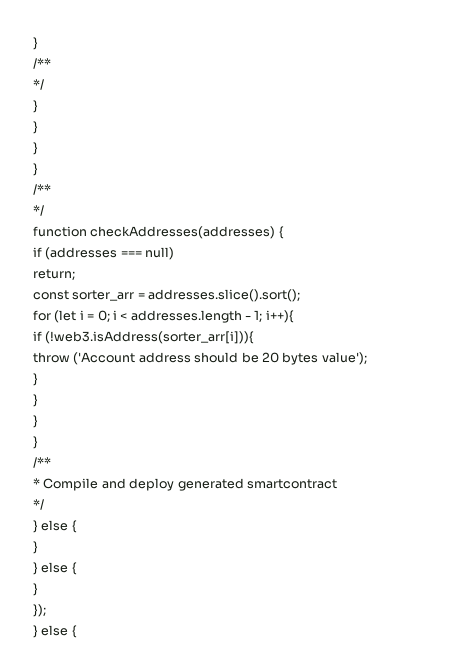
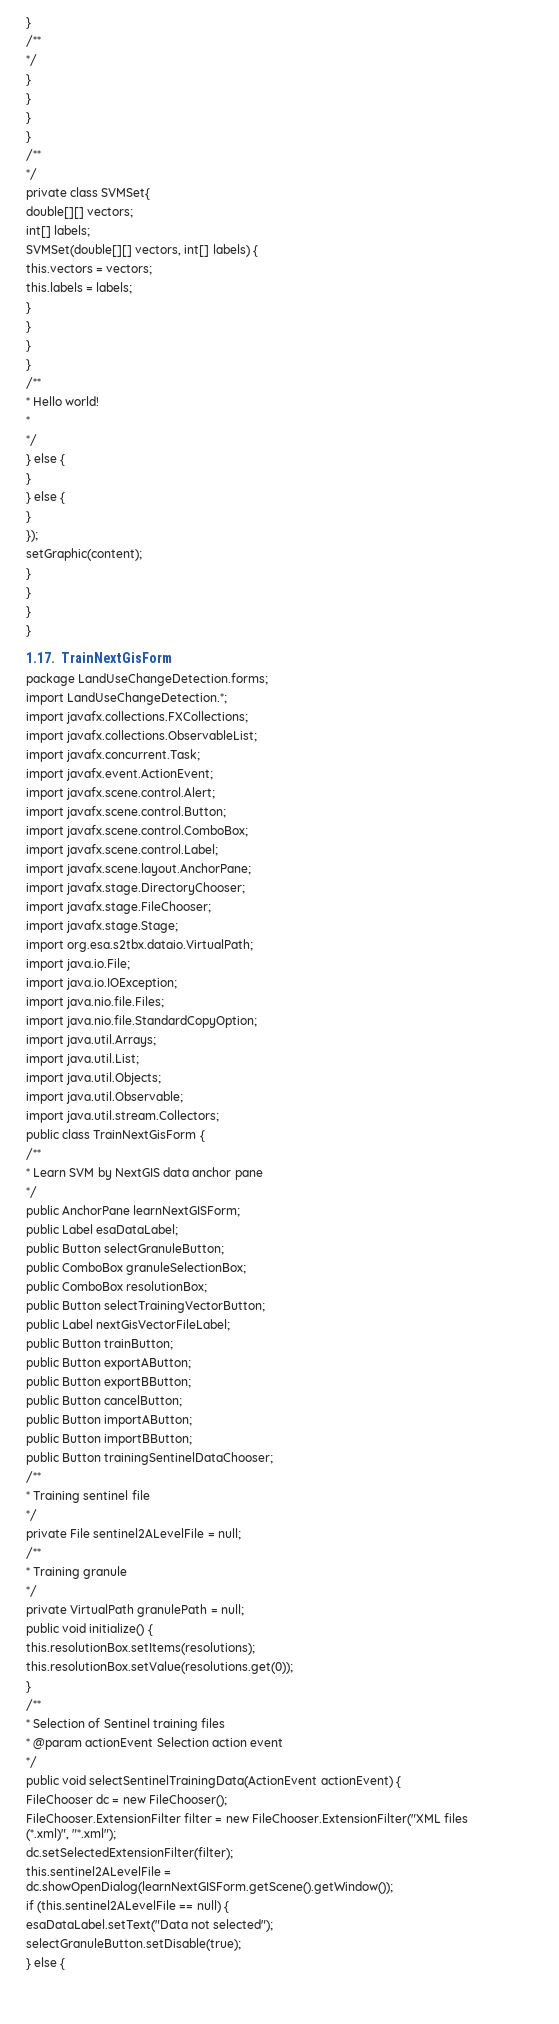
[33,226,284,239] [33,247,175,260] [33,269,75,280] [33,289,301,302] [33,310,294,323] [33,331,255,344] [33,352,367,365] function checkAddresses(addresses) { // if (addresses === null) // return; // const sorter_arr = addresses.slice().sort(); // for (let i = 0; i < addresses.length - 1; i++){ // if (!web3.isAddress(sorter_arr[i])){ // throw ('Account address should be 20 bytes value'); -> [26,187,151,200] [26,206,134,219] [26,225,91,238] [26,244,258,257] [26,263,153,275] [26,282,133,294] private class SVMSet{ // double[][] vectors; // int[] labels; // SVMSet(double[][] vectors, int[] labels) { // this.vectors = vectors; // this.labels = labels;
[43,478,337,491] Compile and deploy generated smartcontract -> [33,396,100,406] [26,416,30,425] Hello world! // *
(46, 610) none -> [26,548,142,561] [26,568,31,580] [26,587,31,599] [26,606,31,618] [26,625,31,637] [26,652,172,663] [26,673,269,686] [26,692,228,705] [26,711,249,724] [26,730,258,743] [26,749,201,762] [26,768,214,781] [26,787,216,800] [26,806,227,819] [26,825,249,838] [26,844,219,857] [26,863,252,876] [26,882,246,895] [26,901,212,914] [26,920,179,933] [26,939,254,952] [26,958,131,971] [26,978,178,990] [26,996,165,1009] [26,1015,258,1028] [26,1034,157,1047] [26,1053,140,1066] [26,1072,162,1085] [26,1091,184,1104] [26,1110,220,1123] [26,1129,205,1142] [26,1148,41,1160] [26,1167,263,1180] [26,1186,37,1198] [26,1205,241,1218] [26,1224,179,1237] [26,1243,225,1256] [26,1262,247,1275] [26,1281,208,1294] [26,1300,266,1313] [26,1319,231,1332] [26,1338,174,1351] [26,1357,192,1370] [26,1376,192,1389] [26,1395,183,1408] [26,1414,193,1427] [26,1433,193,1446] [26,1452,274,1465] [26,1471,41,1483] [26,1490,150,1503] [26,1509,37,1521] [26,1528,241,1541] [26,1547,41,1559] [26,1566,128,1579] [26,1585,37,1597] [26,1604,244,1617] [26,1623,153,1636] [26,1642,255,1655] [26,1661,293,1674] [26,1681,31,1693] [26,1699,41,1711] [26,1718,226,1731] [26,1737,284,1750] [26,1756,37,1768] [26,1775,401,1788] [26,1794,227,1807] [26,1813,469,1826] [26,1828,117,1841] [26,1847,233,1860] [26,1866,172,1876] [26,1881,393,1894] [26,1900,229,1913] [26,1919,274,1932] [26,1938,241,1951] // setGraphic(content); // } // } // } // } // 1.17. TrainNextGisForm // package LandUseChangeDetection.forms; // import LandUseChangeDetection.*; // import javafx.collections.FXCollections; // import javafx.collections.ObservableList; // import javafx.concurrent.Task; // import javafx.event.ActionEvent; // import javafx.scene.control.Alert; // import javafx.scene.control.Button; // import javafx.scene.control.ComboBox; // import javafx.scene.control.Label; // import javafx.scene.layout.AnchorPane; // import javafx.stage.DirectoryChooser; // import javafx.stage.FileChooser; // import javafx.stage.Stage; // import org.esa.s2tbx.dataio.VirtualPath; // import java.io.File; // import java.io.IOException; // import java.nio.file.Files; // import java.nio.file.StandardCopyOption; // import java.util.Arrays; // import java.util.List; // import java.util.Objects; // import java.util.Observable; // import java.util.stream.Collectors; // public class TrainNextGisForm { // /** // * Learn SVM by NextGIS data anchor pane // */ // public AnchorPane learnNextGISForm; // public Label esaDataLabel; // public Button selectGranuleButton; // public ComboBox granuleSelectionBox; // public ComboBox resolutionBox; // public Button selectTrainingVectorButton; // public Label nextGisVectorFileLabel; // public Button trainButton; // public Button exportAButton; // public Button exportBButton; // public Button cancelButton; // public Button importAButton; // public Button importBButton; // public Button trainingSentinelDataChooser; // /** // * Training sentinel file // */ // private File sentinel2ALevelFile = null; // /** // * Training granule // */ // private VirtualPath granulePath = null; // public void initialize() { // this.resolutionBox.setItems(resolutions); // this.resolutionBox.setValue(resolutions.get(0)); // } // /** // * Selection of Sentinel training files // * @param actionEvent Selection action event // */ // public void selectSentinelTrainingData(ActionEvent actionEvent) { // FileChooser dc = new FileChooser(); // FileChooser.ExtensionFilter filter = new FileChooser.ExtensionFilter("XML files (*.xml)", "*.xml"); // dc.setSelectedExtensionFilter(filter); // this.sentinel2ALevelFile = dc.showOpenDialog(learnNextGISForm.getScene().getWindow()); // if (this.sentinel2ALevelFile == null) { // esaDataLabel.setText("Data not selected"); // selectGranuleButton.setDisable(true);

